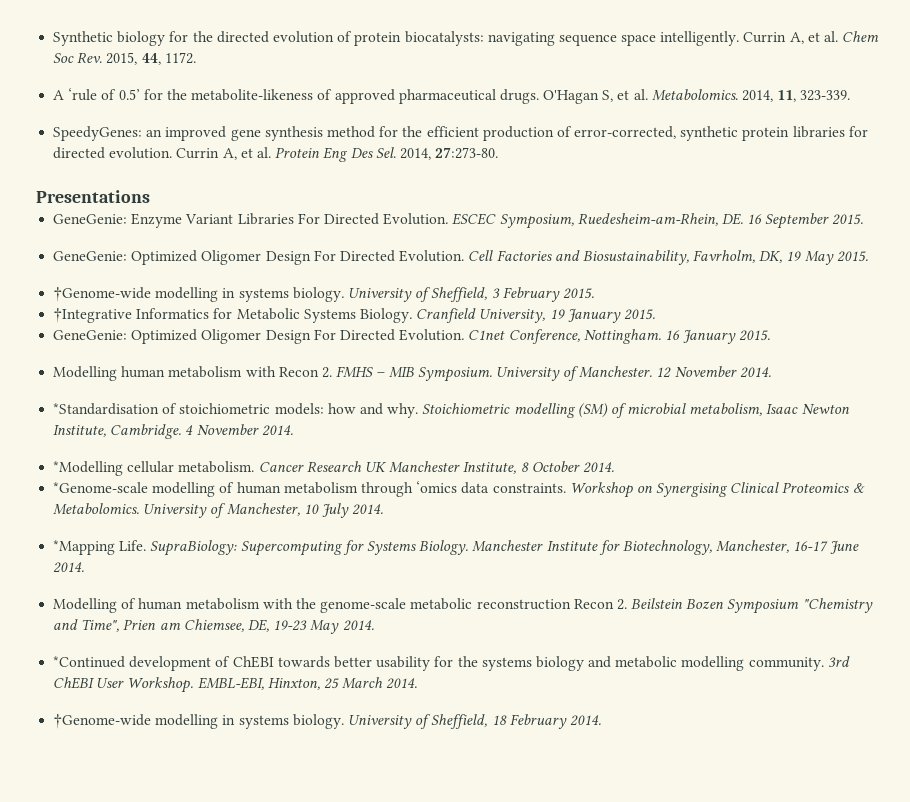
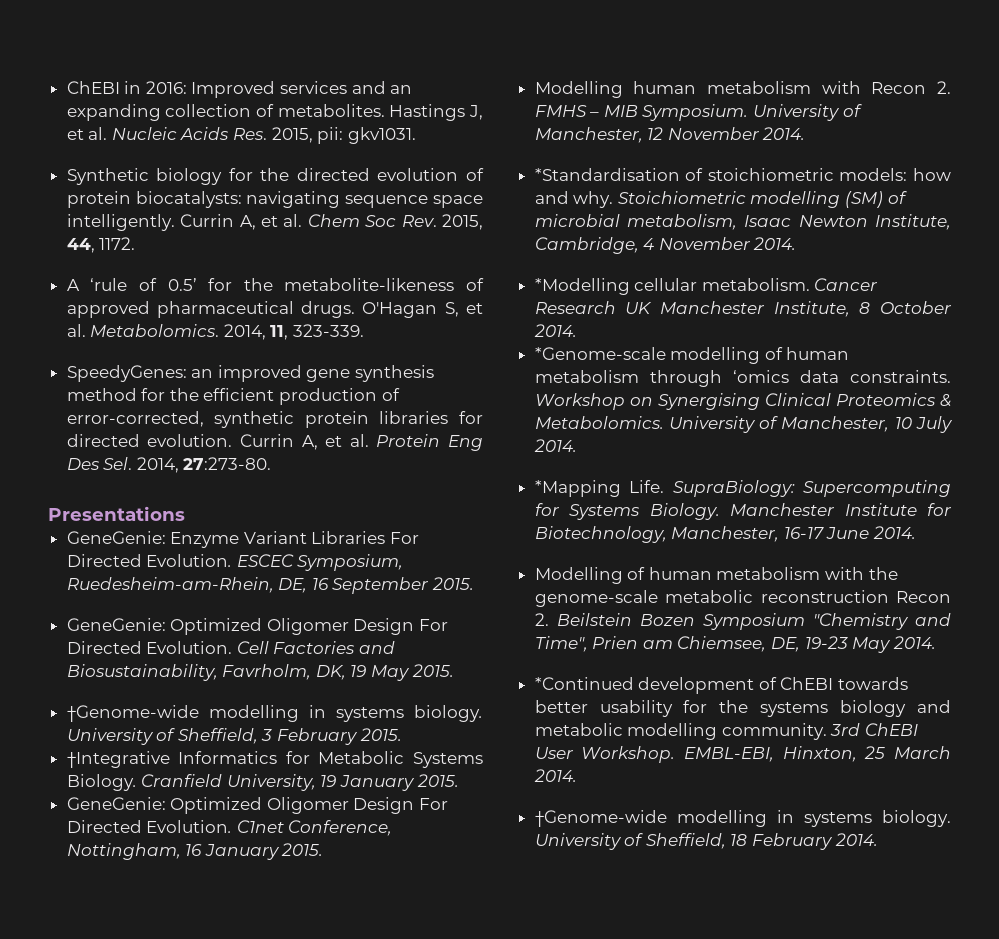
(53, 38) none -> [66,81,413,98] [66,104,484,121] [66,127,416,144] ChEBI in 2016: Improved services and an expanding collection of metabolites. Hastings J, et al. Nucleic Acids Res. 2015, pii: gkv1031. //
[721,213,743,225] DE. -> [278,578,308,593] DE,
[583,329,661,344] Nottingham. -> [66,843,181,860] Nottingham,
[579,366,653,378] Manchester. -> [534,127,643,143] Manchester,
[110,424,182,439] Cambridge. -> [534,237,639,254] Cambridge,

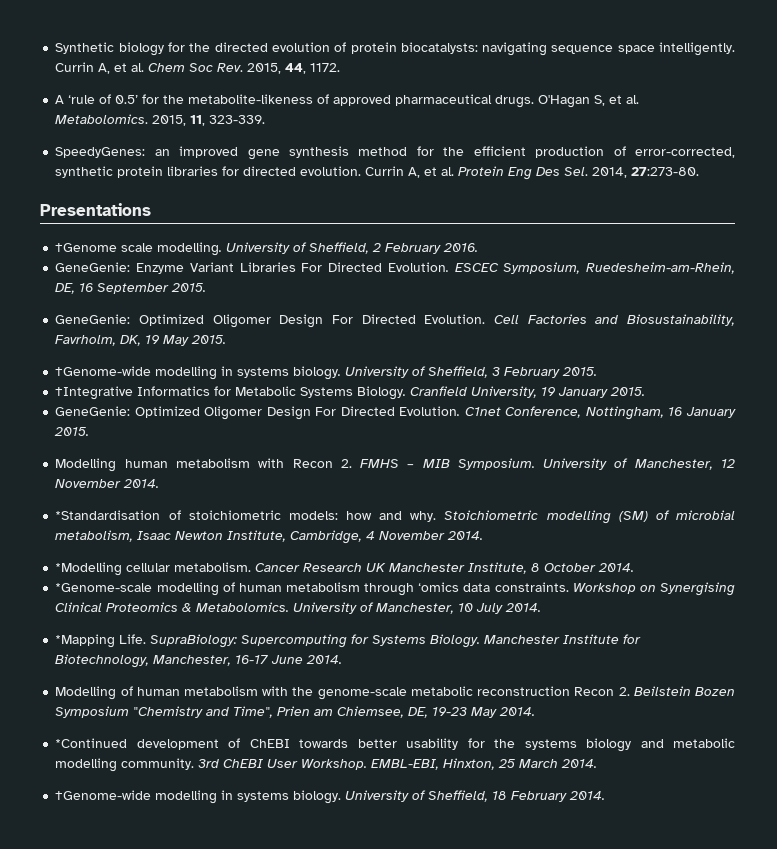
[66,81,413,98] [66,104,484,121] [66,127,416,144] ChEBI in 2016: Improved services and an expanding collection of metabolites. Hastings J, et al. Nucleic Acids Res. 2015, pii: gkv1031. // -> (55, 48) none
[223,324,266,340] 2014, -> [152,115,187,126] 2015,
(185, 513) none -> [55,242,479,256] // †Genome scale modelling. University of Sheffield, 2 February 2016.

